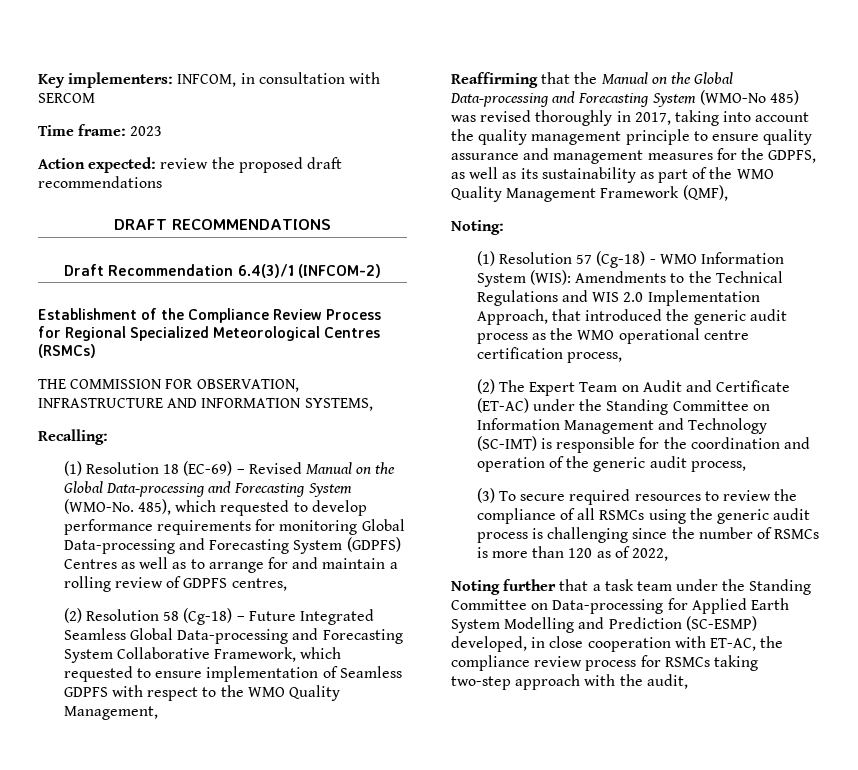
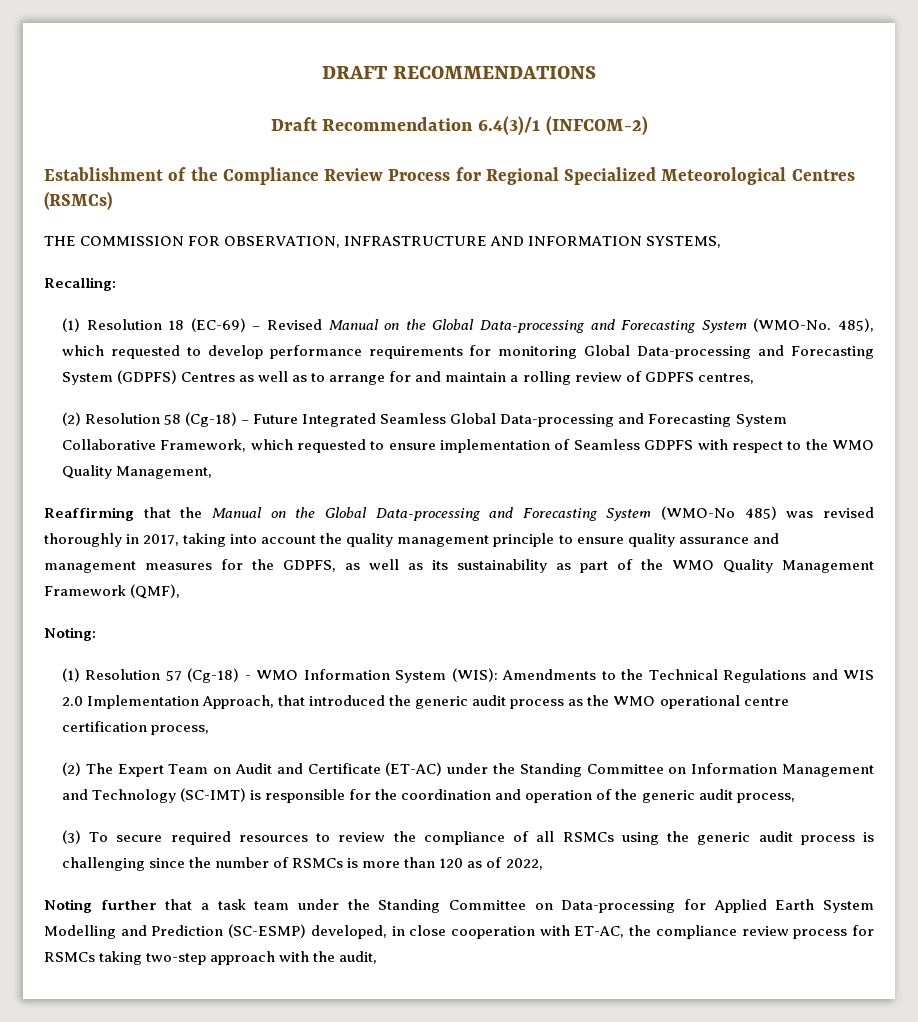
[38,72,380,88] [38,93,95,103] [38,124,163,136] [38,157,342,173] [38,176,162,188] Key implementers: INFCOM, in consultation with SERCOM // Time frame: 2023 // Action expected: review the proposed draft recommendations // -> (321, 72) none

